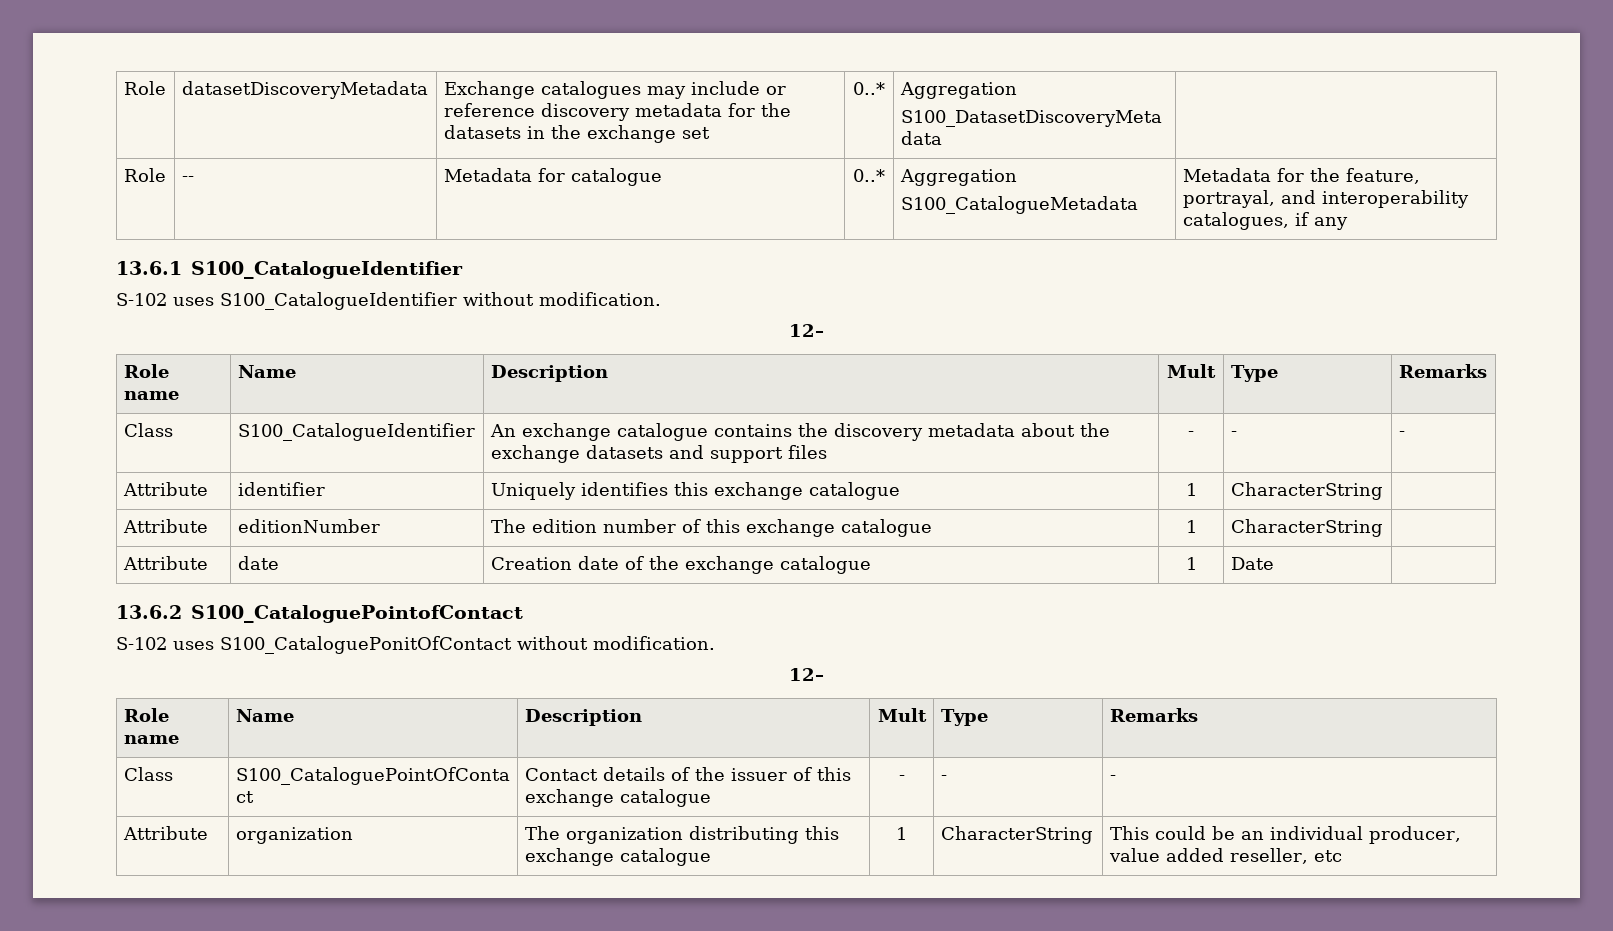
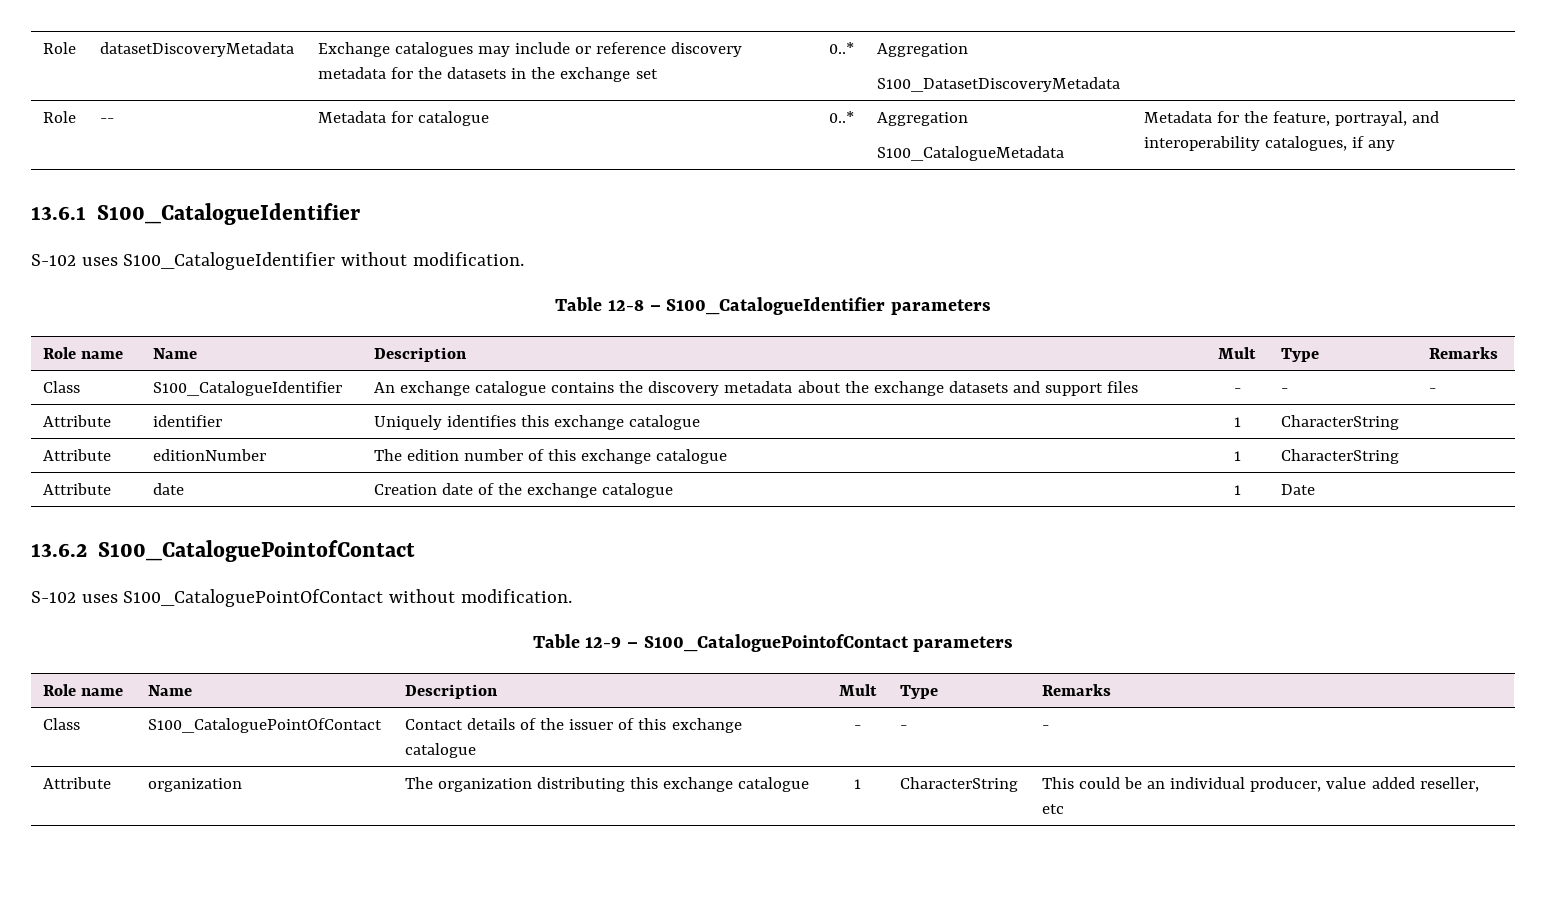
[789,324,824,337] 12– -> [555,297,991,315] Table 12-8 – S100_CatalogueIdentifier parameters
[220,636,715,654] [789,668,824,681] S100_CataloguePonitOfContact without modification. // 12– -> [123,589,572,607] [532,634,1014,652] S100_CataloguePointOfContact without modification. // Table 12-9 – S100_CataloguePointofContact parameters

